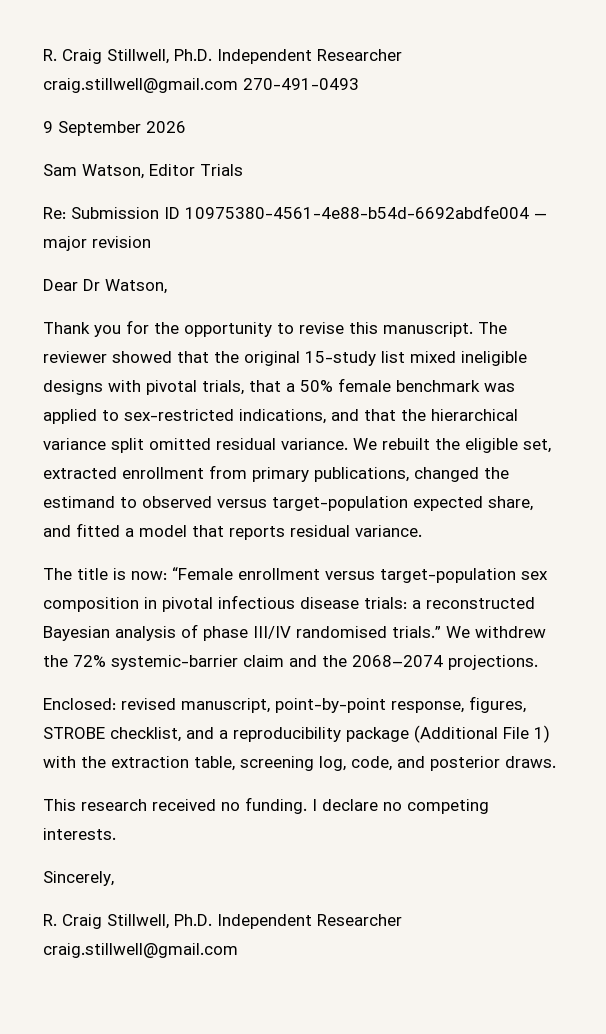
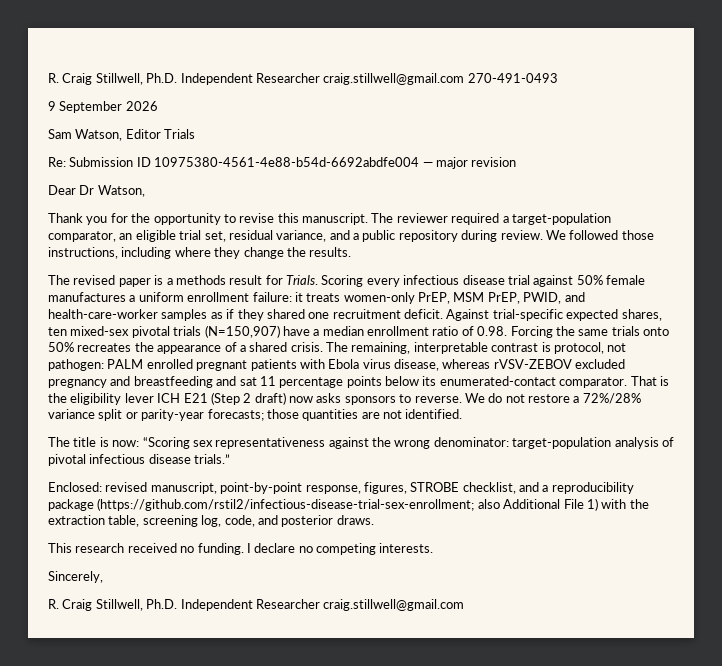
[112,351,527,366] [43,378,515,395] [43,409,518,424] [43,438,551,453] [43,465,509,482] [43,496,533,511] [43,523,422,540] [43,567,548,583] [43,595,535,612] [43,624,546,641] [43,655,538,670] showed that the original 15-study list mixed ineligible designs with pivotal trials, that a 50% female benchmark was applied to sex-restricted indications, and that the hierarchical variance split omitted residual variance. We rebuilt the eligible set, extracted enrollment from primary publications, changed the estimand to observed versus target-population expected share, and fitted a model that reports residual variance. // The title is now: “Female enrollment versus target-population sex composition in pivotal infectious disease trials: a reconstructed Bayesian analysis of phase III/IV randomised trials.” We withdrew the 72% systemic-barrier claim and the 2068–2074 projections. -> [451,213,611,225] [48,230,654,242] [48,247,352,259] [48,275,645,287] [48,292,585,304] [48,309,662,321] [48,325,669,338] [48,342,627,354] [48,359,626,371] [48,376,669,388] [48,392,641,405] [48,409,463,421] [48,437,674,449] [48,454,231,466] required a target-population comparator, an eligible trial set, residual variance, and a public repository during review. We followed those instructions, including where they change the results. // The revised paper is a methods result for Trials. Scoring every infectious disease trial against 50% female manufactures a uniform enrollment failure: it treats women-only PrEP, MSM PrEP, PWID, and health-care-worker samples as if they shared one recruitment deficit. Against trial-specific expected shares, ten mixed-sex pivotal trials (N=150,907) have a median enrollment ratio of 0.98. Forcing the same trials onto 50% recreates the appearance of a shared crisis. The remaining, interpretable contrast is protocol, not pathogen: PALM enrolled pregnant patients with Ebola virus disease, whereas rVSV-ZEBOV excluded pregnancy and breastfeeding and sat 11 percentage points below its enumerated-contact comparator. That is the eligibility lever ICH E21 (Step 2 draft) now asks sponsors to reverse. We do not restore a 72%/28% variance split or parity-year forecasts; those quantities are not identified. // The title is now: “Scoring sex representativeness against the wrong denominator: target-population analysis of pivotal infectious disease trials.”
[414,725,498,743] (Additional -> [97,498,561,511] (https://github.com/rstil2/infectious-disease-trial-sex-enrollment; also Additional

